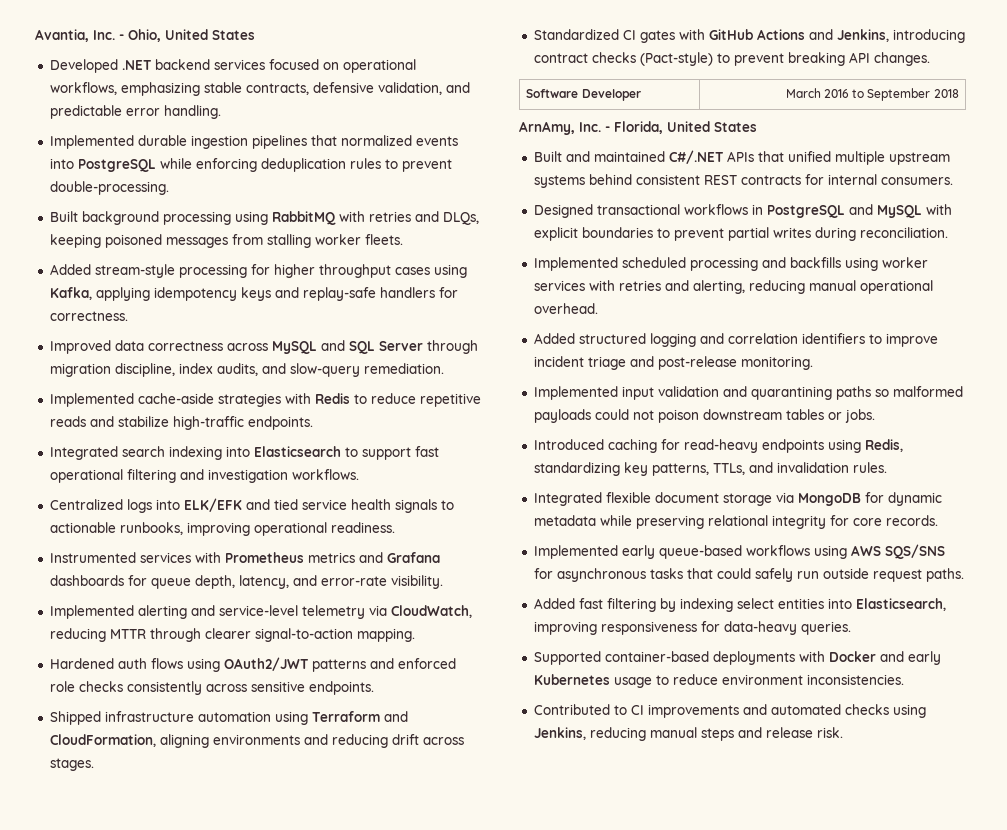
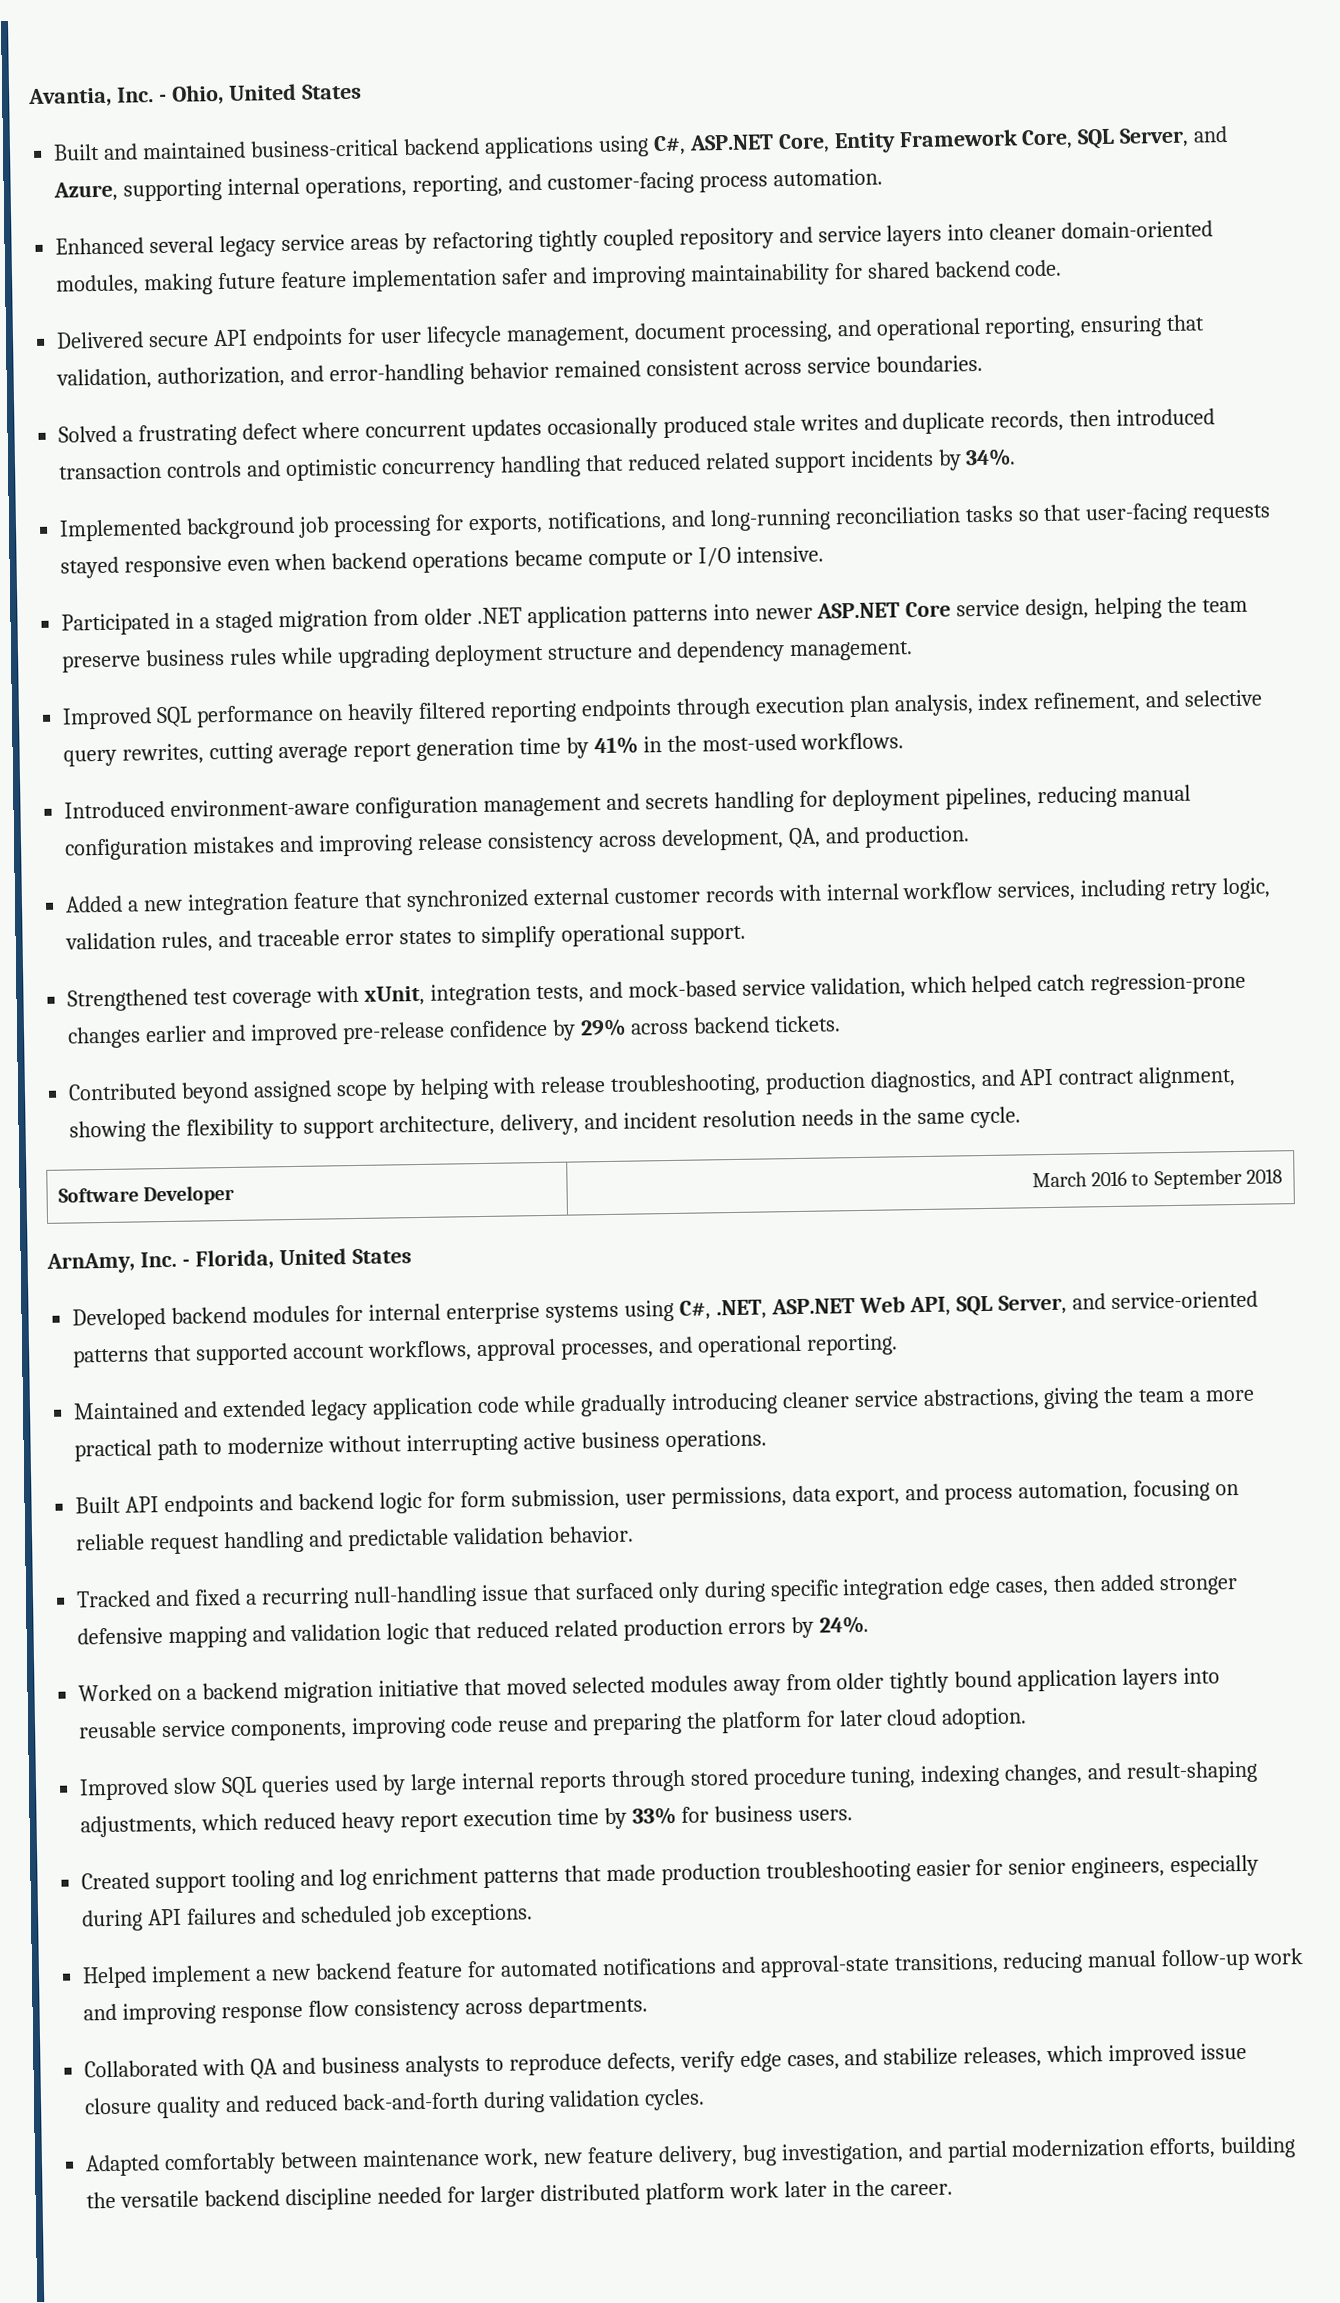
[49,59,416,73] [49,82,470,96] [49,105,221,119] [49,135,458,149] [49,158,452,172] [49,181,169,195] [49,211,479,225] [49,234,403,248] [49,264,467,278] [49,287,458,301] [49,311,128,321] [49,340,478,354] [49,363,444,377] [49,393,481,407] [49,416,313,430] [49,446,439,460] [49,469,359,483] [49,498,454,513] [49,522,395,536] [49,552,440,563] [49,575,443,589] [49,605,472,619] [49,628,415,642] [49,657,456,672] [49,681,374,695] [49,711,408,725] [49,734,464,748] [49,758,94,771] [533,29,965,43] [533,52,930,66] Developed .NET backend services focused on operational workflows, emphasizing stable contracts, defensive validation, and predictable error handling. // Implemented durable ingestion pipelines that normalized events into PostgreSQL while enforcing deduplication rules to prevent double-processing. // Built background processing using RabbitMQ with retries and DLQs, keeping poisoned messages from stalling worker fleets. // Added stream-style processing for higher throughput cases using Kafka, applying idempotency keys and replay-safe handlers for correctness. // Improved data correctness across MySQL and SQL Server through migration discipline, index audits, and slow-query remediation. // Implemented cache-aside strategies with Redis to reduce repetitive reads and stabilize high-traffic endpoints. // Integrated search indexing into Elasticsearch to support fast operational filtering and investigation workflows. // Centralized logs into ELK/EFK and tied service health signals to actionable runbooks, improving operational readiness. // Instrumented services with Prometheus metrics and Grafana dashboards for queue depth, latency, and error-rate visibility. // Implemented alerting and service-level telemetry via CloudWatch, reducing MTTR through clearer signal-to-action mapping. // Hardened auth flows using OAuth2/JWT patterns and enforced role checks consistently across sensitive endpoints. // Shipped infrastructure automation using Terraform and CloudFormation, aligning environments and reducing drift across stages. // Standardized CI gates with GitHub Actions and Jenkins, introducing contract checks (Pact-style) to prevent breaking API changes. -> [53,126,1229,161] [53,168,883,202] [55,220,1214,258] [56,259,1063,296] [56,314,1206,351] [56,354,983,390] [58,408,1216,447] [58,448,1017,482] [59,502,1272,542] [60,545,824,579] [61,596,1249,636] [62,640,913,673] [62,689,1263,730] [63,732,905,767] [64,784,1191,819] [64,825,970,861] [65,877,1272,916] [65,924,746,953] [67,971,1247,1012] [67,1015,841,1049] [68,1066,1237,1104] [69,1106,1022,1143] Built and maintained business-critical backend applications using C#, ASP.NET Core, Entity Framework Core, SQL Server, and Azure, supporting internal operations, reporting, and customer-facing process automation. // Enhanced several legacy service areas by refactoring tightly coupled repository and service layers into cleaner domain-oriented modules, making future feature implementation safer and improving maintainability for shared backend code. // Delivered secure API endpoints for user lifecycle management, document processing, and operational reporting, ensuring that validation, authorization, and error-handling behavior remained consistent across service boundaries. // Solved a frustrating defect where concurrent updates occasionally produced stale writes and duplicate records, then introduced transaction controls and optimistic concurrency handling that reduced related support incidents by 34%. // Implemented background job processing for exports, notifications, and long-running reconciliation tasks so that user-facing requests stayed responsive even when backend operations became compute or I/O intensive. // Participated in a staged migration from older .NET application patterns into newer ASP.NET Core service design, helping the team preserve business rules while upgrading deployment structure and dependency management. // Improved SQL performance on heavily filtered reporting endpoints through execution plan analysis, index refinement, and selective query rewrites, cutting average report generation time by 41% in the most-used workflows. // Introduced environment-aware configuration management and secrets handling for deployment pipelines, reducing manual configuration mistakes and improving release consistency across development, QA, and production. // Added a new integration feature that synchronized external customer records with internal workflow services, including retry logic, validation rules, and traceable error states to simplify operational support. // Strengthened test coverage with xUnit, integration tests, and mock-based service validation, which helped catch regression-prone changes earlier and improved pre-release confidence by 29% across backend tickets. // Contributed beyond assigned scope by helping with release troubleshooting, production diagnostics, and API contract alignment, showing the flexibility to support architecture, delivery, and incident resolution needs in the same cycle.
[533,150,950,165] [533,174,953,188] [533,204,952,218] [533,227,948,241] [533,257,928,271] [533,280,933,294] [533,303,598,314] [533,333,938,347] [533,356,813,370] [533,386,963,400] [533,409,875,423] [533,439,903,453] [533,462,887,476] [533,492,942,506] [533,515,938,529] [533,544,945,559] [533,568,964,582] [533,598,946,612] [533,621,851,635] [533,651,941,665] [533,674,904,688] [533,704,926,718] [533,727,843,741] Built and maintained C#/.NET APIs that unified multiple upstream systems behind consistent REST contracts for internal consumers. // Designed transactional workflows in PostgreSQL and MySQL with explicit boundaries to prevent partial writes during reconciliation. // Implemented scheduled processing and backfills using worker services with retries and alerting, reducing manual operational overhead. // Added structured logging and correlation identifiers to improve incident triage and post-release monitoring. // Implemented input validation and quarantining paths so malformed payloads could not poison downstream tables or jobs. // Introduced caching for read-heavy endpoints using Redis, standardizing key patterns, TTLs, and invalidation rules. // Integrated flexible document storage via MongoDB for dynamic metadata while preserving relational integrity for core records. // Implemented early queue-based workflows using AWS SQS/SNS for asynchronous tasks that could safely run outside request paths. // Added fast filtering by indexing select entities into Elasticsearch, improving responsiveness for data-heavy queries. // Supported container-based deployments with Docker and early Kubernetes usage to reduce environment inconsistencies. // Contributed to CI improvements and automated checks using Jenkins, reducing manual steps and release risk. -> [72,1290,1259,1331] [73,1333,898,1368] [73,1386,1256,1421] [74,1429,767,1462] [75,1479,1240,1518] [76,1525,634,1555] [76,1574,1239,1610] [77,1615,869,1649] [78,1667,1221,1704] [78,1707,1028,1742] [79,1760,1259,1801] [80,1805,853,1838] [81,1854,1260,1894] [81,1903,533,1932] [82,1948,1304,1989] [83,1995,648,2025] [84,2042,1248,2079] [84,2088,705,2119] [85,2136,1297,2177] [86,2179,954,2211] Developed backend modules for internal enterprise systems using C#, .NET, ASP.NET Web API, SQL Server, and service-oriented patterns that supported account workflows, approval processes, and operational reporting. // Maintained and extended legacy application code while gradually introducing cleaner service abstractions, giving the team a more practical path to modernize without interrupting active business operations. // Built API endpoints and backend logic for form submission, user permissions, data export, and process automation, focusing on reliable request handling and predictable validation behavior. // Tracked and fixed a recurring null-handling issue that surfaced only during specific integration edge cases, then added stronger defensive mapping and validation logic that reduced related production errors by 24%. // Worked on a backend migration initiative that moved selected modules away from older tightly bound application layers into reusable service components, improving code reuse and preparing the platform for later cloud adoption. // Improved slow SQL queries used by large internal reports through stored procedure tuning, indexing changes, and result-shaping adjustments, which reduced heavy report execution time by 33% for business users. // Created support tooling and log enrichment patterns that made production troubleshooting easier for senior engineers, especially during API failures and scheduled job exceptions. // Helped implement a new backend feature for automated notifications and approval-state transitions, reducing manual follow-up work and improving response flow consistency across departments. // Collaborated with QA and business analysts to reproduce defects, verify edge cases, and stabilize releases, which improved issue closure quality and reduced back-and-forth during validation cycles. // Adapted comfortably between maintenance work, new feature delivery, bug investigation, and partial modernization efforts, building the versatile backend discipline needed for larger distributed platform work later in the career.

